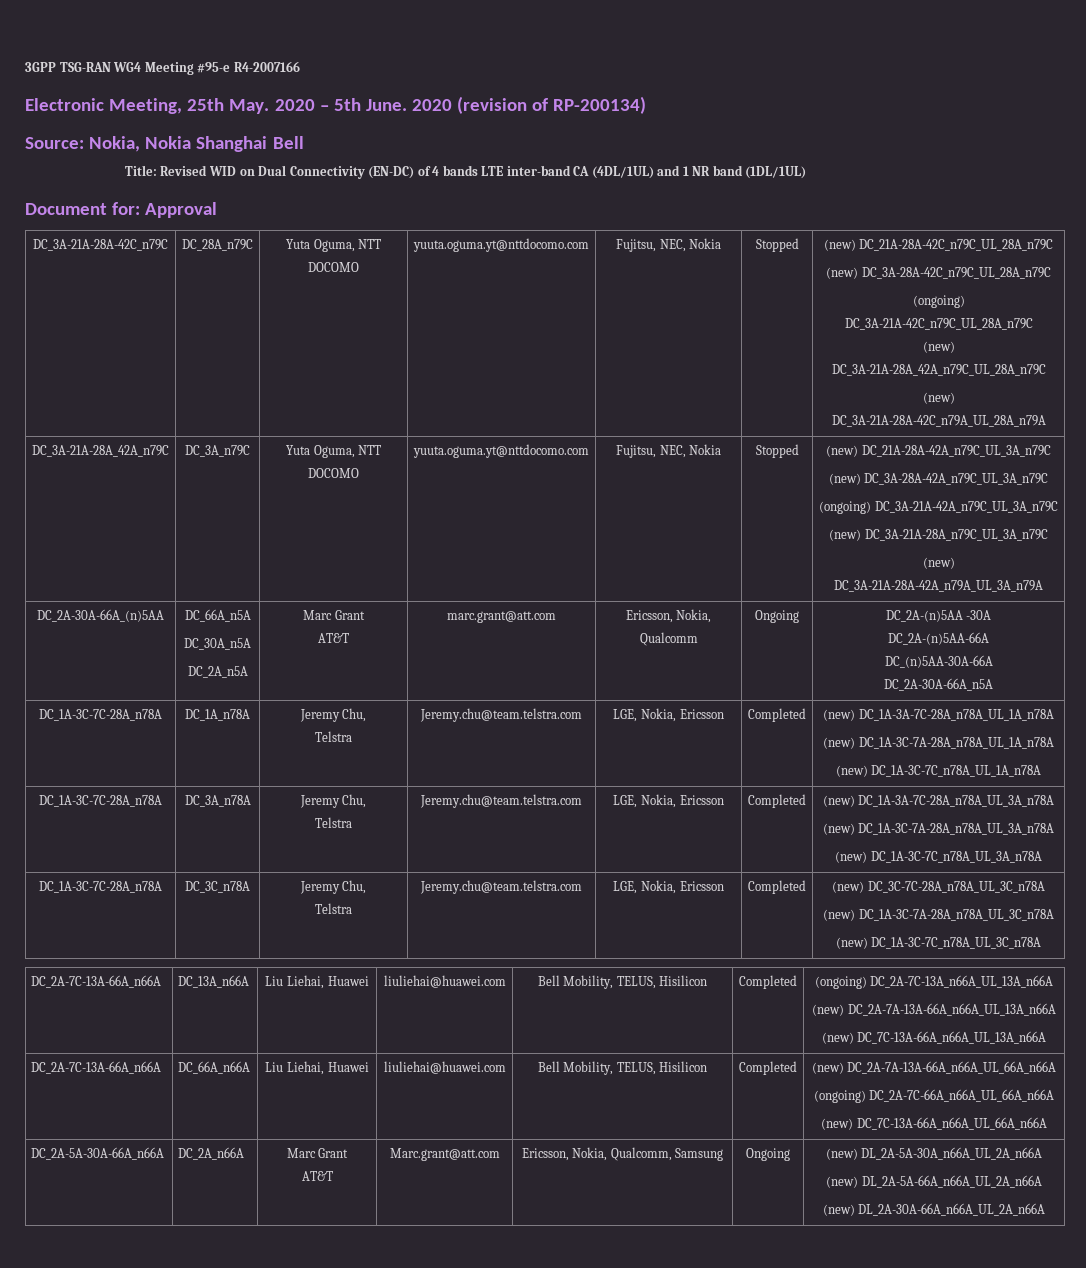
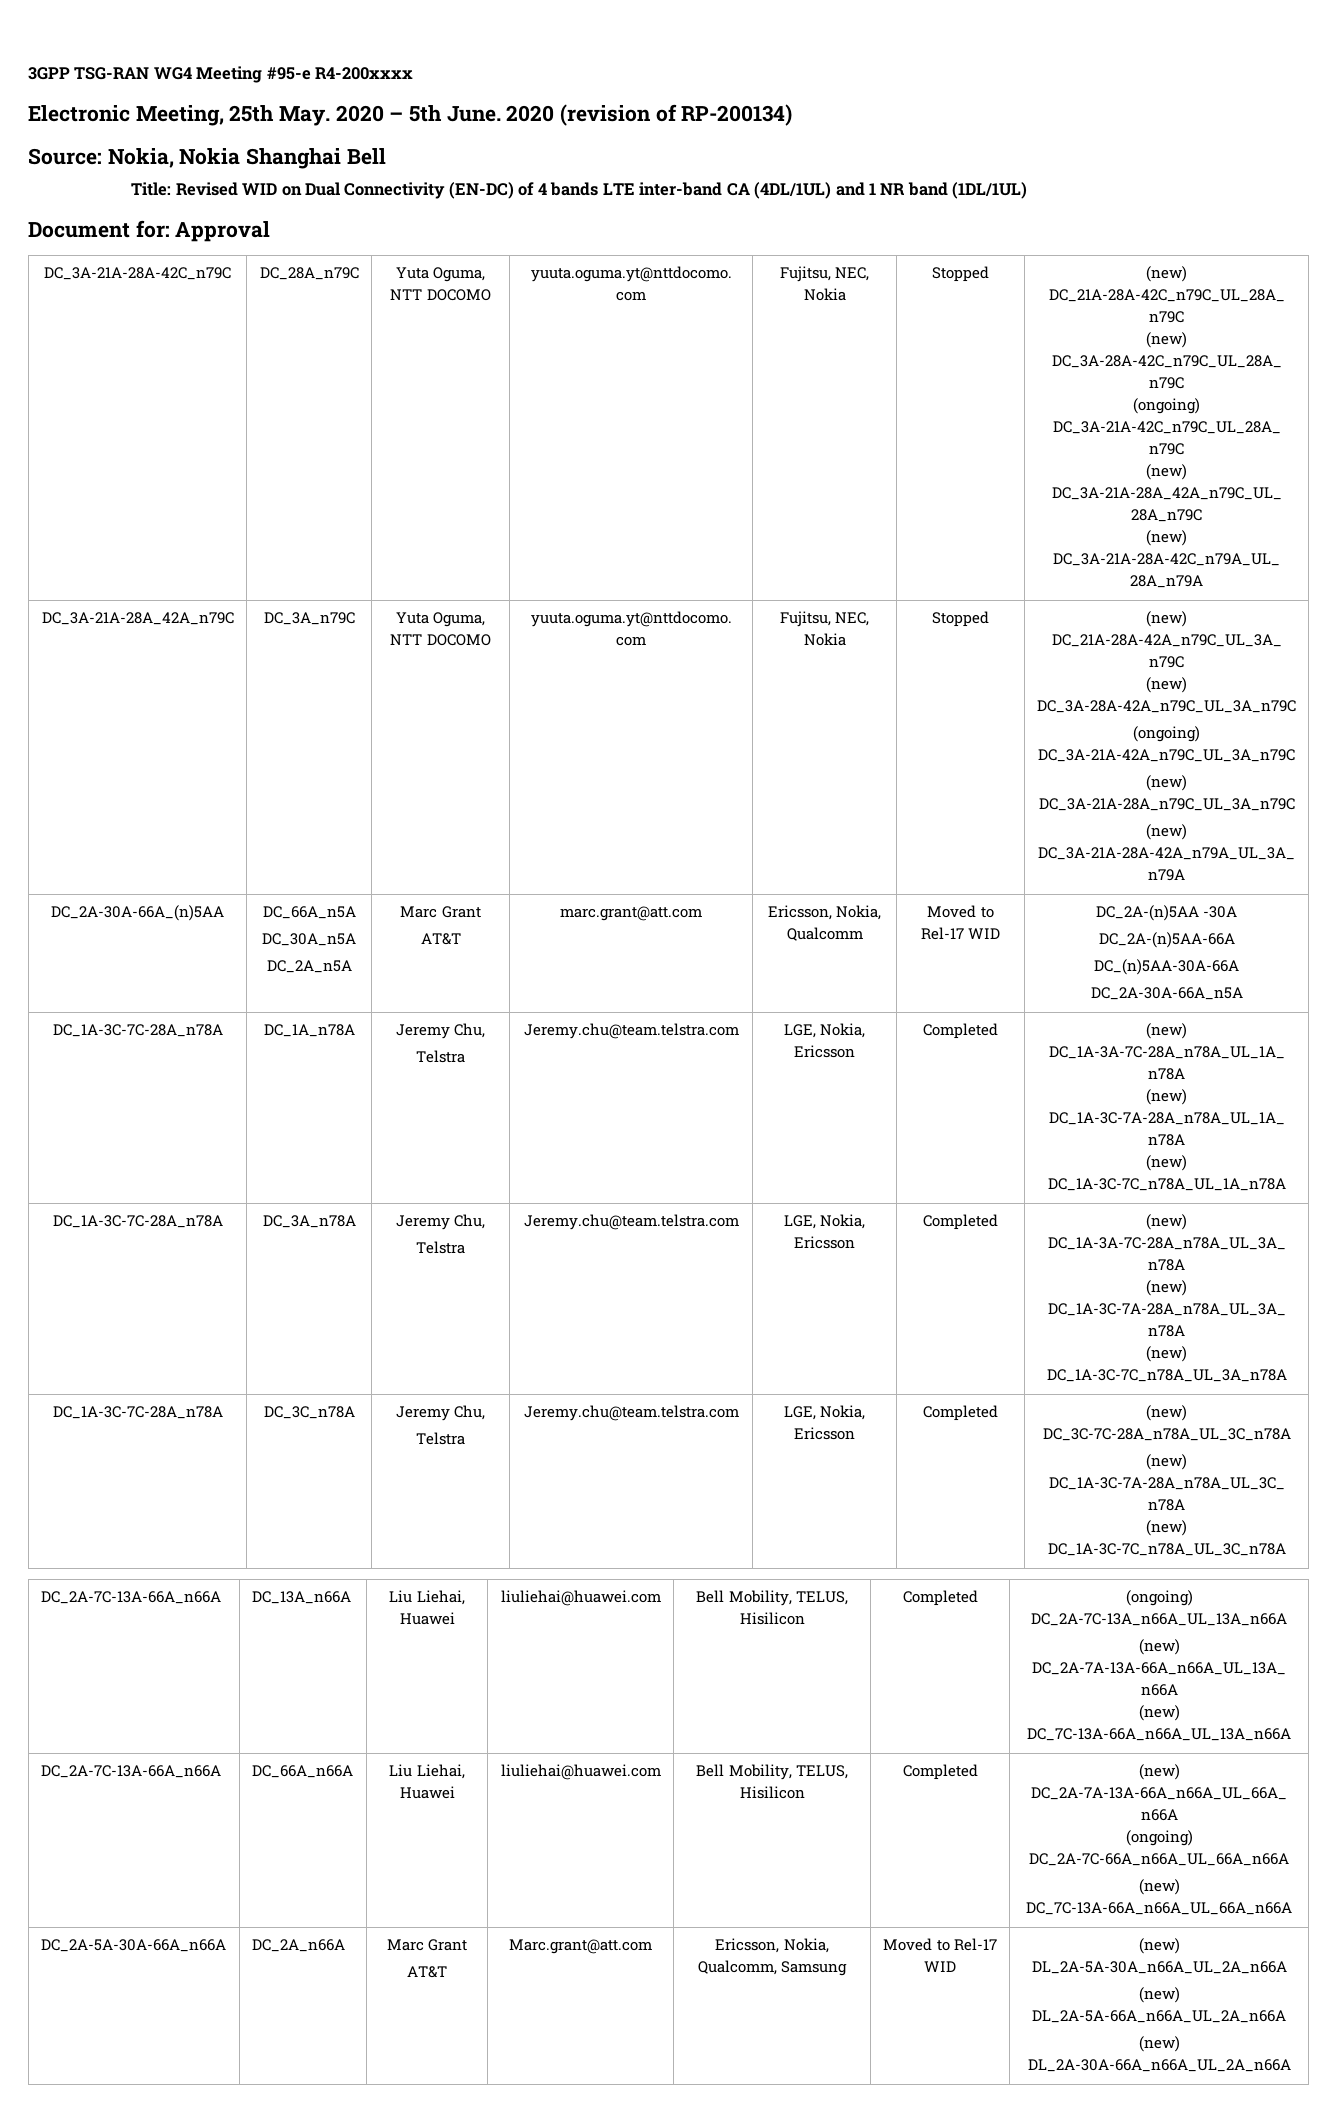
[233,61,300,72] R4-2007166 -> [315,67,414,80] R4-200xxxx
[755,610,799,623] Ongoing -> [927,905,994,918] [920,927,1001,940] Moved to Rel-17 WID
[746,1148,790,1161] Ongoing -> [883,1938,997,1951] [924,1961,956,1972] Moved to Rel-17 WID

